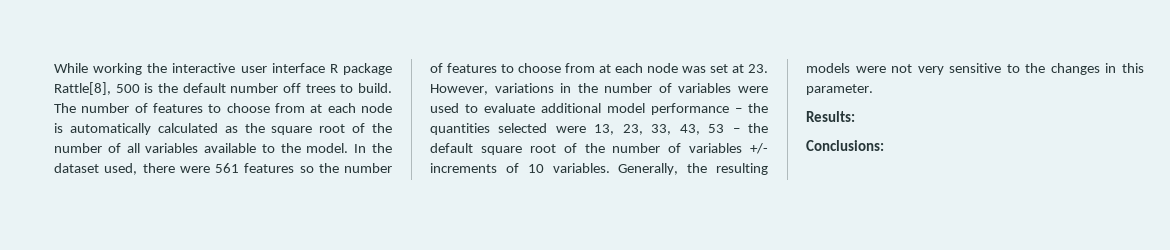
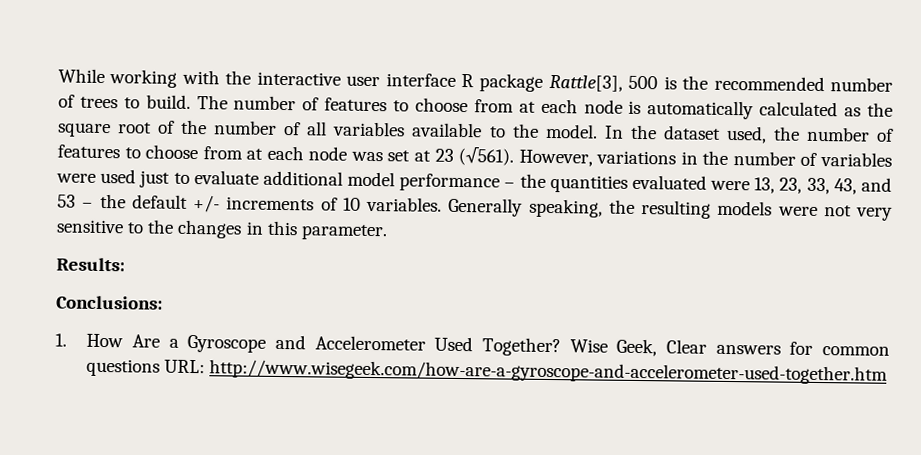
(143, 69) none -> [181,69,220,85] with
[54,82,111,95] Rattle[8], -> [548,74,623,92] Rattle[3],
[182,83,301,93] default number off -> [713,75,894,92] [58,94,75,108] recommended number of
[142,163,314,173] there were 561 features so -> (767, 134) none
[748,64,768,73] 23. -> [434,146,515,166] 23 (√561).
(459, 108) none -> [139,170,171,188] just
[498,123,548,133] selected -> [631,174,707,190] evaluated
(700, 129) none -> [860,177,892,192] and
[480,143,743,155] square root of the number of variables -> (188, 201) none
[618,163,679,175] Generally, -> [448,197,603,218] Generally speaking,
(884, 145) none -> [55,333,890,357] [86,358,889,385] // 1. How Are a Gyroscope and Accelerometer Used Together? Wise Geek, Clear answers for common questions URL: http://www.wisegeek.com/how-are-a-gyroscope-and-accelerometer-used-together.htm

